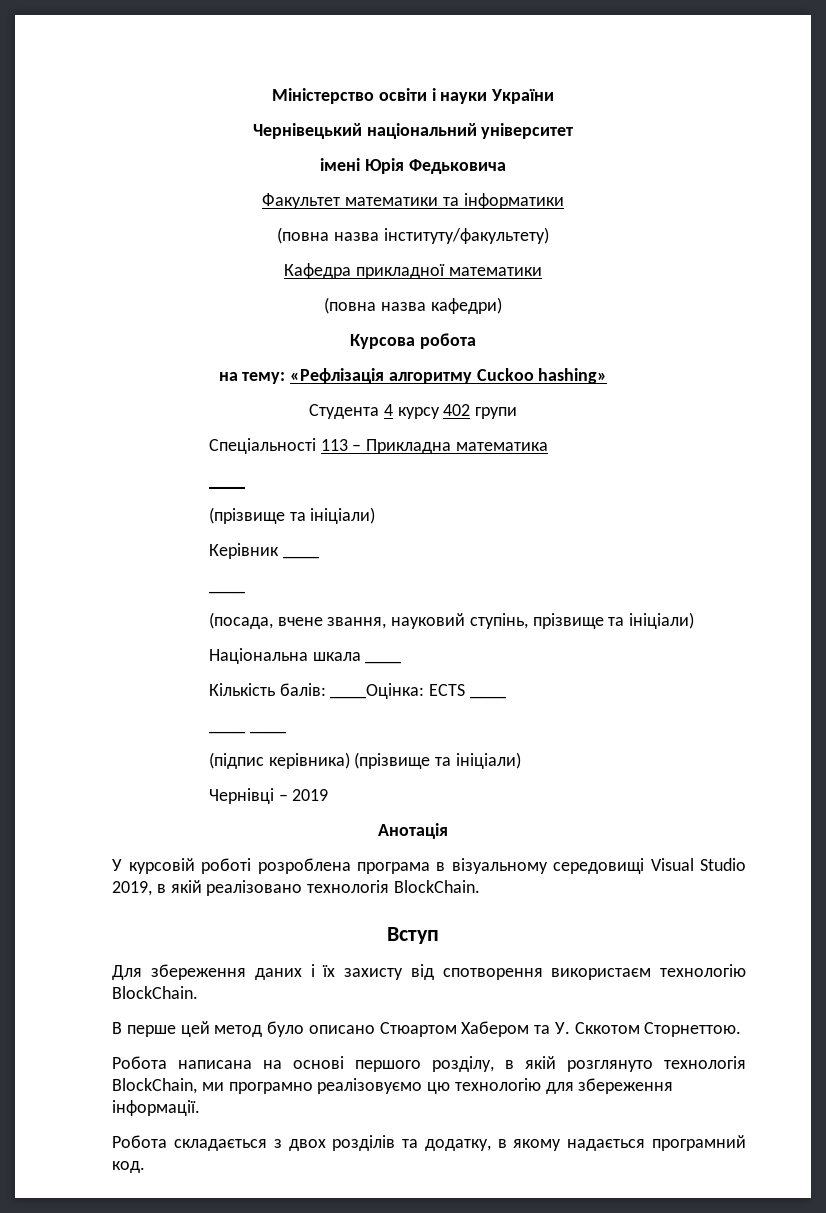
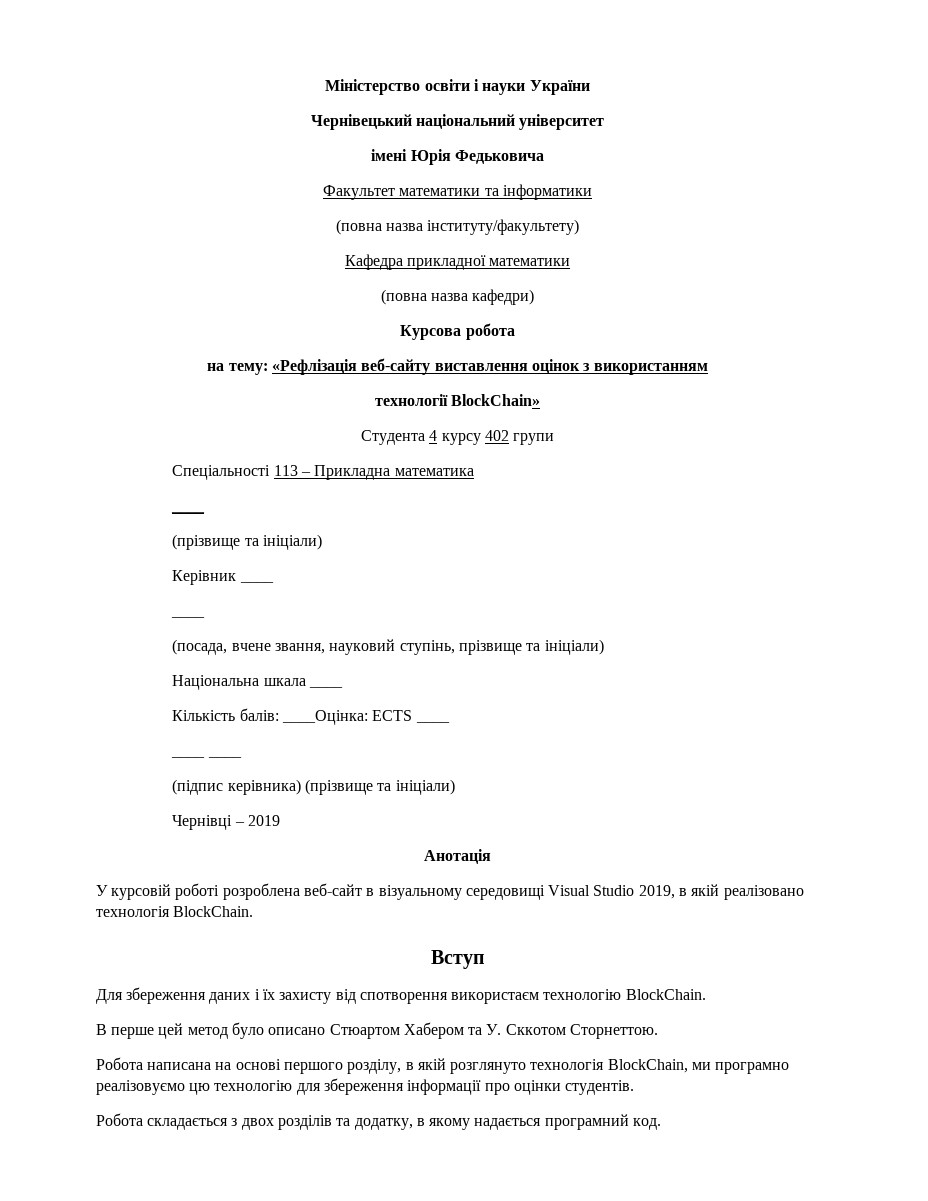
[388,368,608,384] алгоритму Cuckoo hashing» -> [361,358,708,375] [374,394,541,406] веб-сайту виставлення оцінок з використанням // технології BlockChain»
[356,862,430,874] програма -> [303,883,362,896] веб-сайт
[112,1100,201,1116] інформації. -> [407,1079,635,1095] інформації про оцінки студентів.

